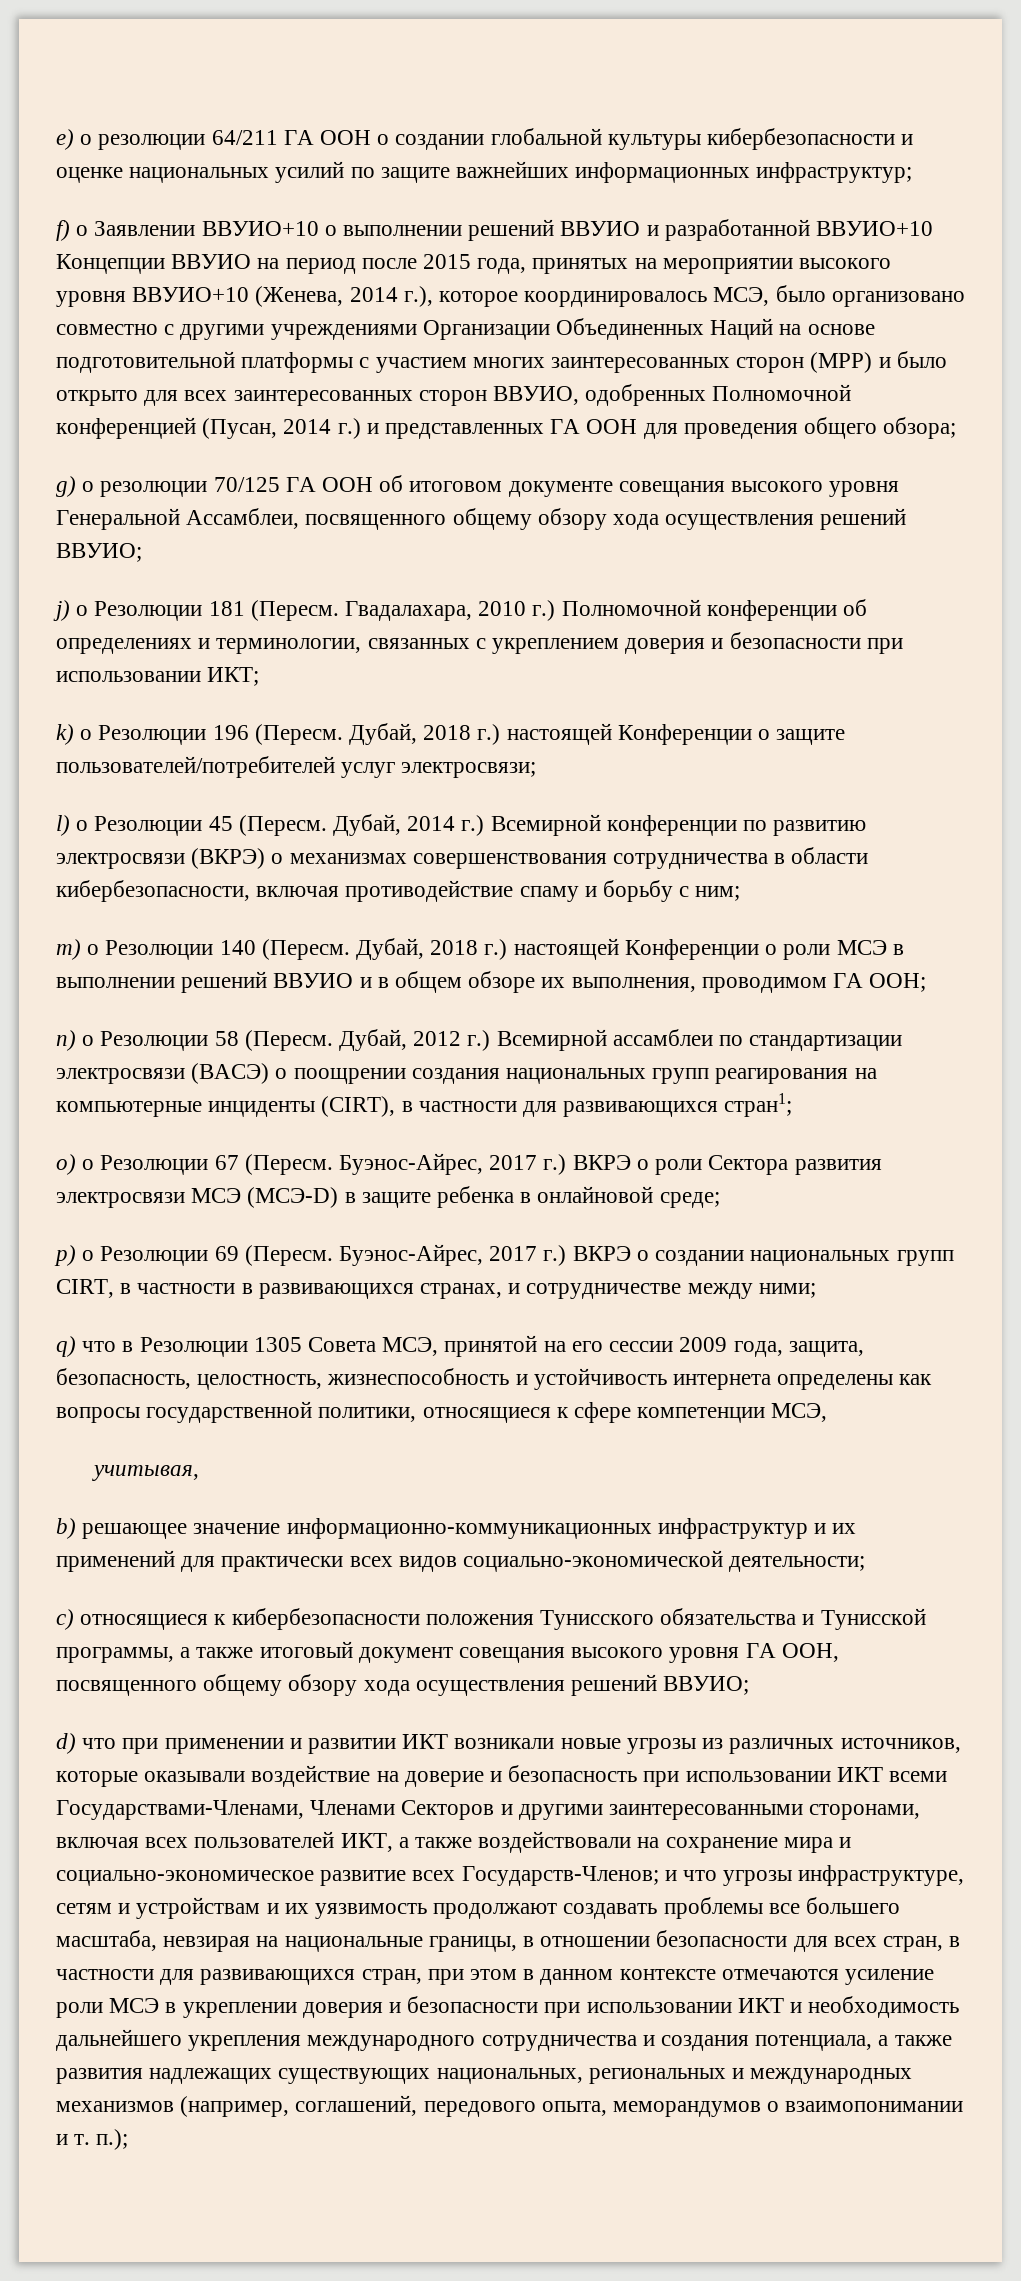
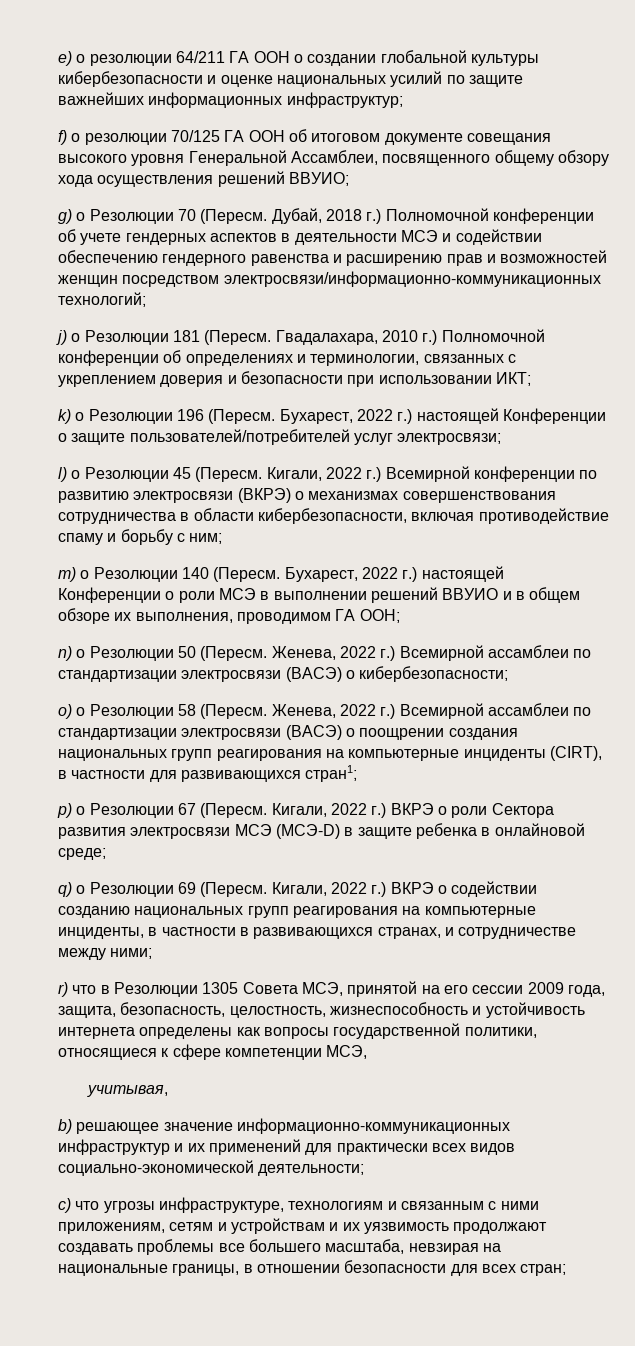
[94,219,934,241] [56,254,892,274] [56,285,965,307] [56,318,875,340] [56,351,947,373] [56,384,852,406] [56,417,957,439] [56,476,95,497] Заявлении ВВУИО+10 о выполнении решений ВВУИО и разработанной ВВУИО+10 Концепции ВВУИО на период после 2015 года, принятых на мероприятии высокого уровня ВВУИО+10 (Женева, 2014 г.), которое координировалось МСЭ, было организовано совместно с другими учреждениями Организации Объединенных Наций на основе подготовительной платформы с участием многих заинтересованных сторон (МРР) и было открыто для всех заинтересованных сторон ВВУИО, одобренных Полномочной конференцией (Пусан, 2014 г.) и представленных ГА ООН для проведения общего обзора; // g) о -> (81, 137) none
(142, 552) none -> [58,208,594,224] [58,229,542,245] [58,250,608,266] [58,271,601,287] [58,292,146,307] // g) о Резолюции 70 (Пересм. Дубай, 2018 г.) Полномочной конференции об учете гендерных аспектов в деятельности МСЭ и содействии обеспечению гендерного равенства и расширению прав и возможностей женщин посредством электросвязи/информационно-коммуникационных технологий;
[349,723,472,745] Дубай, 2018 -> [279,409,393,424] Бухарест, 2022
[333,814,456,836] Дубай, 2014 -> [266,467,362,481] Кигали, 2022
[356,938,479,960] Дубай, 2018 -> [284,567,398,582] Бухарест, 2022
[214,1029,462,1051] 58 (Пересм. Дубай, 2012 -> [177,645,592,661] [58,666,509,682] [58,704,376,719] 50 (Пересм. Женева, 2022 г.) Всемирной ассамблеи по стандартизации электросвязи (ВАСЭ) о кибербезопасности; // o) о Резолюции 58 (Пересм. Женева, 2022
[56,1154,76,1175] o) -> [57,803,72,818] p)
[339,1153,538,1175] Буэнос-Айрес, 2017 -> [271,803,367,817] Кигали, 2022
[54,1245,76,1266] p) -> [58,882,72,897] q)
[339,1244,954,1266] [56,1279,114,1298] Буэнос-Айрес, 2017 г.) ВКРЭ о создании национальных групп CIRT, -> [271,881,538,897] [58,906,536,918] [58,927,144,939] Кигали, 2022 г.) ВКРЭ о содействии созданию национальных групп реагирования на компьютерные инциденты,
[56,1336,76,1357] q) -> [58,982,68,997] r)
[80,1608,926,1630] [56,1641,839,1663] [56,1674,750,1696] [56,1733,961,1754] [56,1765,948,1787] [56,1800,921,1820] [56,1831,852,1853] [56,1865,965,1886] относящиеся к кибербезопасности положения Тунисского обязательства и Тунисской программы, а также итоговый документ совещания высокого уровня ГА ООН, посвященного общему обзору хода осуществления решений ВВУИО; // d) что при применении и развитии ИКТ возникали новые угрозы из различных источников, которые оказывали воздействие на доверие и безопасность при использовании ИКТ всеми Государствами-Членами, Членами Секторов и другими заинтересованными сторонами, включая всех пользователей ИКТ, а также воздействовали на сохранение мира и социально-экономическое развитие всех Государств-Членов; и что угрозы инфраструктуре, -> [75,1197,539,1213] [58,1222,165,1234] что угрозы инфраструктуре, технологиям и связанным с ними приложениям,
[883,1936,961,1952] [56,1969,935,1985] [56,1996,960,2018] [56,2029,952,2051] [56,2068,913,2084] [56,2095,964,2117] [56,2129,129,2150] стран, в частности для развивающихся стран, при этом в данном контексте отмечаются усиление роли МСЭ в укреплении доверия и безопасности при использовании ИКТ и необходимость дальнейшего укрепления международного сотрудничества и создания потенциала, а также развития надлежащих существующих национальных, региональных и международных механизмов (например, соглашений, передового опыта, меморандумов о взаимопонимании и т. п.); -> [520,1264,567,1276] стран;

